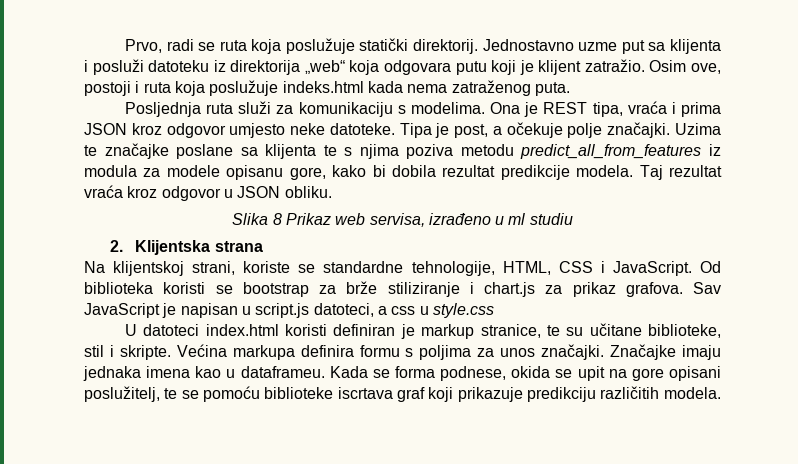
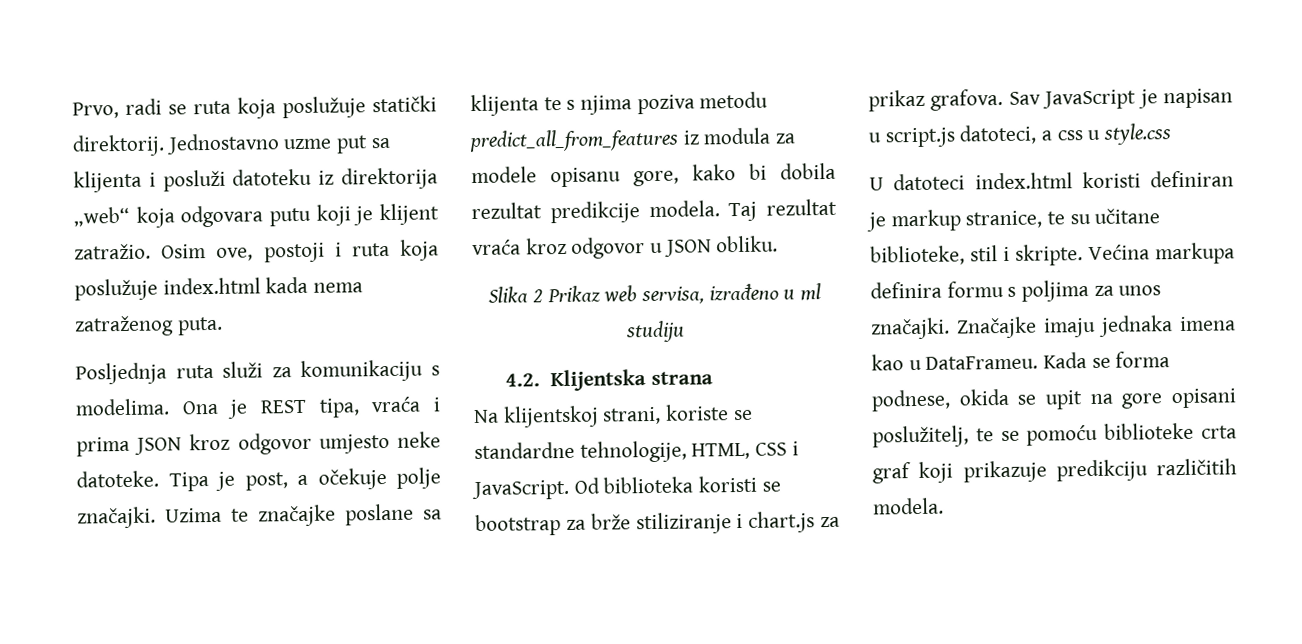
[282,81,364,93] indeks.html -> [162,277,261,295] index.html
[272,213,282,225] 8 -> [531,289,543,303] 2
[529,213,573,225] [109,240,123,252] studiu // 2. -> [624,320,685,343] [505,373,541,387] studiju // 4.2.
[240,366,325,378] dataframeu. -> [925,355,1039,370] DataFrameu.
[337,387,393,399] iscrtava -> [1201,425,1237,439] crta

